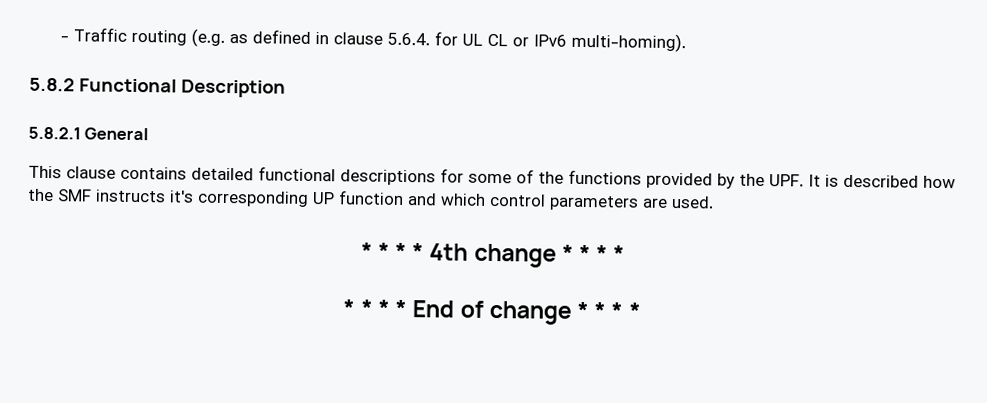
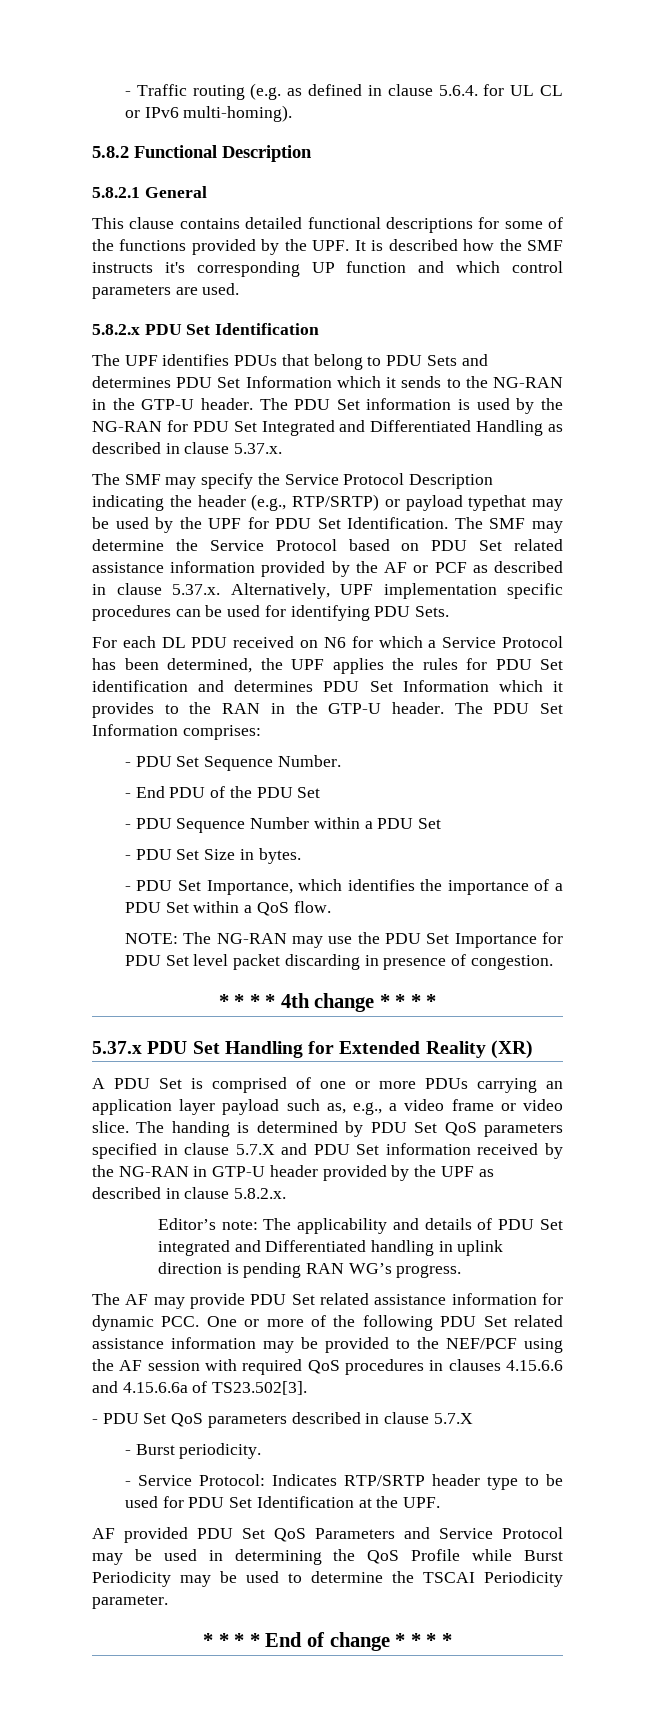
(714, 202) none -> [92,323,320,335] [92,354,488,370] [92,376,563,388] [92,398,563,414] [92,420,563,436] [92,442,283,454] [92,473,494,489] [92,494,563,511] [92,517,563,533] [92,539,563,551] [92,561,563,577] [92,583,563,599] [92,605,450,621] [92,636,563,648] [92,658,563,674] [92,680,564,692] [92,702,563,718] [92,724,261,740] [124,755,341,771] [124,786,321,798] [124,817,441,833] [124,848,301,864] [124,879,563,895] [124,901,331,916] [124,932,564,948] [124,954,553,970] // 5.8.2.x PDU Set Identification // The UPF identifies PDUs that belong to PDU Sets and determines PDU Set Information which it sends to the NG-RAN in the GTP-U header. The PDU Set information is used by the NG-RAN for PDU Set Integrated and Differentiated Handling as described in clause 5.37.x. // The SMF may specify the Service Protocol Description indicating the header (e.g., RTP/SRTP) or payload typethat may be used by the UPF for PDU Set Identification. The SMF may determine the Service Protocol based on PDU Set related assistance information provided by the AF or PCF as described in clause 5.37.x. Alternatively, UPF implementation specific procedures can be used for identifying PDU Sets. // For each DL PDU received on N6 for which a Service Protocol has been determined, the UPF applies the rules for PDU Set identification and determines PDU Set Information which it provides to the RAN in the GTP-U header. The PDU Set Information comprises: // - PDU Set Sequence Number. // - End PDU of the PDU Set // - PDU Sequence Number within a PDU Set // - PDU Set Size in bytes. // - PDU Set Importance, which identifies the importance of a PDU Set within a QoS flow. // NOTE: The NG-RAN may use the PDU Set Importance for PDU Set level packet discarding in presence of congestion.
(626, 254) none -> [92,1040,533,1059] [92,1077,563,1093] [92,1099,563,1115] [92,1121,564,1137] [92,1143,563,1159] [92,1165,494,1181] [92,1187,287,1199] [157,1218,563,1234] [157,1240,504,1256] [157,1262,462,1278] [92,1293,563,1309] [92,1315,563,1331] [92,1337,563,1353] [92,1359,563,1375] [92,1381,308,1395] [92,1412,473,1428] [124,1443,262,1459] [124,1474,563,1490] [124,1496,440,1508] [92,1527,563,1543] [92,1549,564,1565] [92,1571,563,1587] [92,1595,168,1609] // 5.37.x PDU Set Handling for Extended Reality (XR) // A PDU Set is comprised of one or more PDUs carrying an application layer payload such as, e.g., a video frame or video slice. The handing is determined by PDU Set QoS parameters specified in clause 5.7.X and PDU Set information received by the NG-RAN in GTP-U header provided by the UPF as described in clause 5.8.2.x. // Editor’s note: The applicability and details of PDU Set integrated and Differentiated handling in uplink direction is pending RAN WG’s progress. // The AF may provide PDU Set related assistance information for dynamic PCC. One or more of the following PDU Set related assistance information may be provided to the NEF/PCF using the AF session with required QoS procedures in clauses 4.15.6.6 and 4.15.6.6a of TS23.502[3]. // - PDU Set QoS parameters described in clause 5.7.X // - Burst periodicity. // - Service Protocol: Indicates RTP/SRTP header type to be used for PDU Set Identification at the UPF. // AF provided PDU Set QoS Parameters and Service Protocol may be used in determining the QoS Profile while Burst Periodicity may be used to determine the TSCAI Periodicity parameter.

